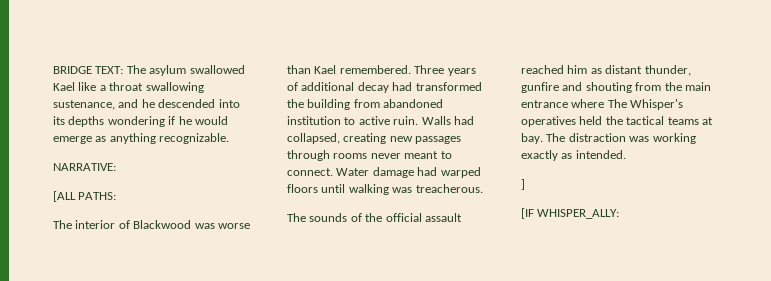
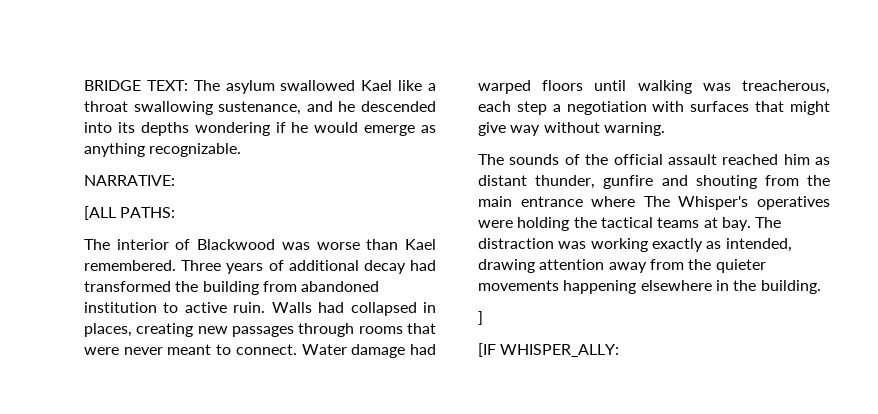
[287,133,340,144] collapsed, -> [350,302,436,316] [84,323,132,337] collapsed in places,
(368, 156) none -> [407,323,436,334] [84,347,119,355] that were
[415,184,483,193] treacherous. -> [742,80,830,94] [478,101,830,115] [478,122,665,136] treacherous, each step a negotiation with surfaces that might give way without warning.
[579,116,603,125] held -> [478,217,570,231] were holding
[575,150,626,159] intended. -> [725,238,792,252] [478,259,766,273] [478,280,821,294] intended, drawing attention away from the quieter movements happening elsewhere in the building.

